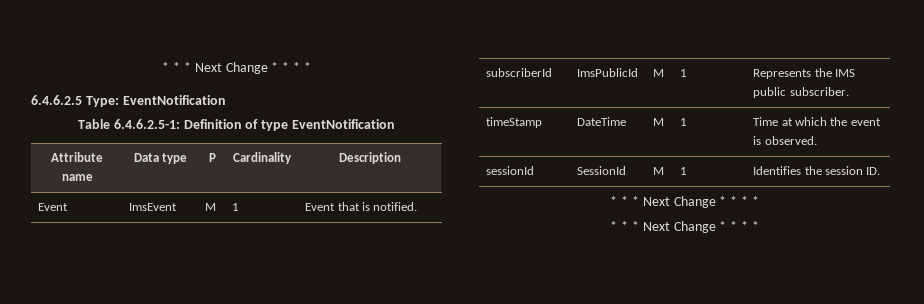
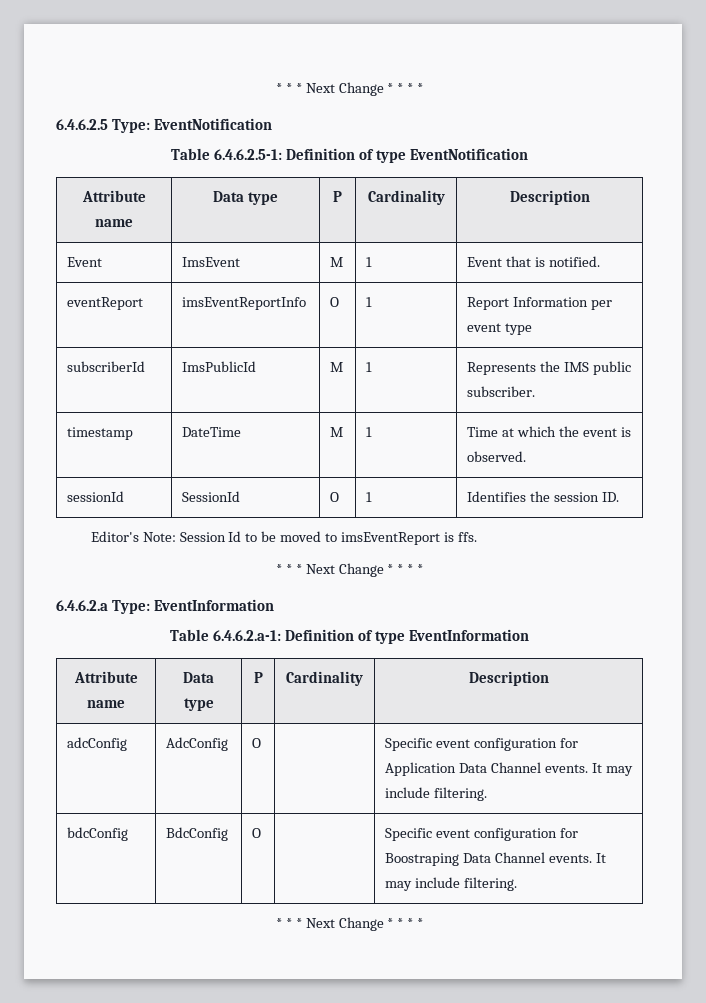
(418, 206) none -> [67,297,144,310] [182,297,307,310] [330,297,340,307] [366,297,373,307] [467,297,613,310] [467,323,533,335] // eventReport | imsEventReportInfo | O | 1 | Report Information per event type
[486,117,543,128] timeStamp -> [67,427,134,440] timestamp
[653,167,665,175] M -> [330,492,340,502] O
[610,196,759,208] // * * * Next Change * * * * -> [90,531,477,545] [275,563,424,577] [56,599,274,614] [170,629,529,644] [73,671,138,683] [87,700,125,708] [183,672,214,683] [183,698,214,711] [253,672,263,683] [286,671,363,686] [468,671,549,686] [67,737,128,751] [166,737,229,751] [252,738,262,748] [385,738,578,751] [385,762,633,776] [385,787,488,801] [67,827,129,841] [166,827,229,841] [252,828,262,838] [385,828,578,841] [385,852,606,866] [385,877,518,891] // Editor's Note: Session Id to be moved to imsEventReport is ffs. // * * * Next Change * * * * // 6.4.6.2.a Type: EventInformation // Table 6.4.6.2.a-1: Definition of type EventInformation // Attribute name | Data type | P | Cardinality | Description // adcConfig | AdcConfig | O | | Specific event configuration for Application Data Channel events. It may include filtering. // bdcConfig | BdcConfig | O | | Specific event configuration for Boostraping Data Channel events. It may include filtering.

